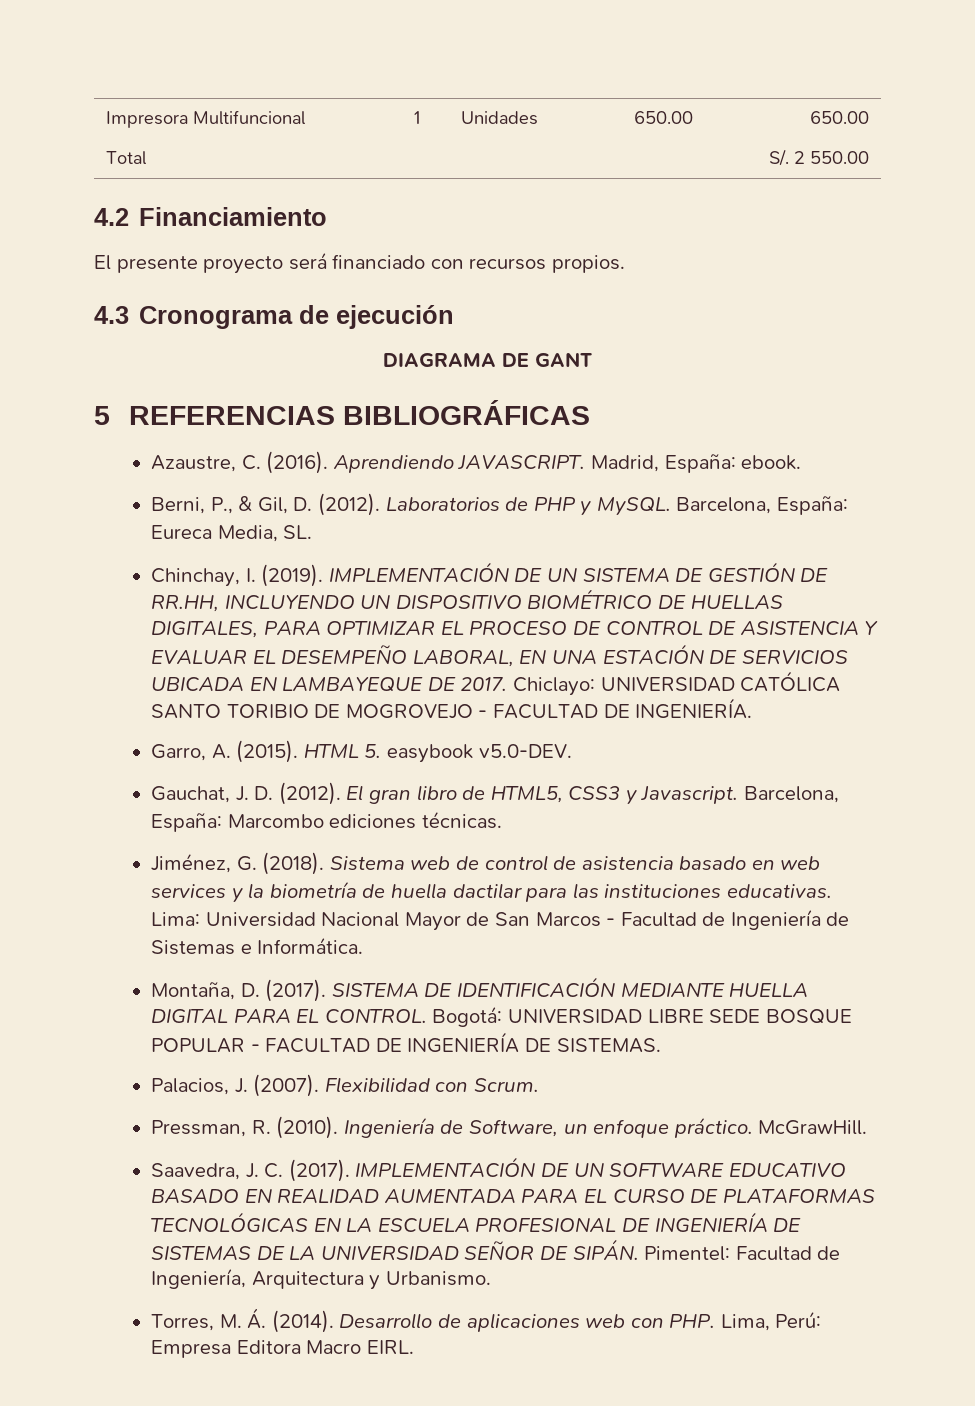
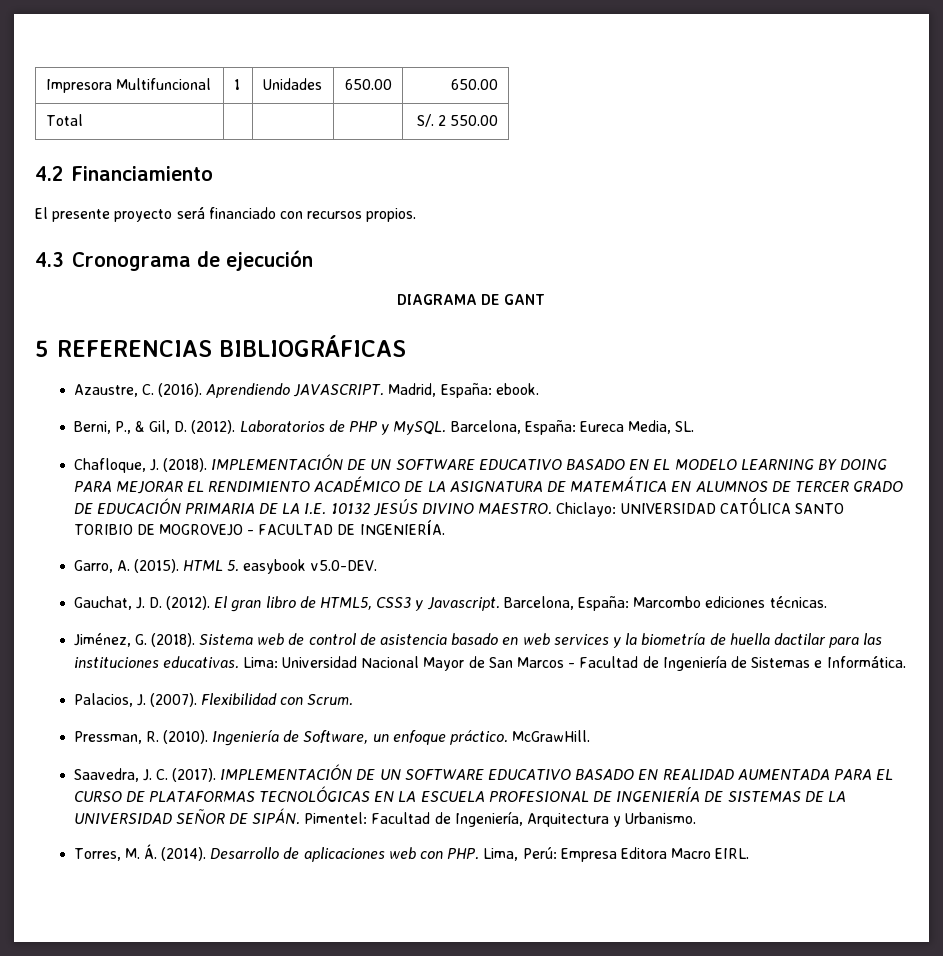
[151,562,829,587] [151,589,783,612] [151,620,879,638] [151,644,848,667] [151,676,508,692] Chinchay, I. (2019). IMPLEMENTACIÓN DE UN SISTEMA DE GESTIÓN DE RR.HH, INCLUYENDO UN DISPOSITIVO BIOMÉTRICO DE HUELLAS DIGITALES, PARA OPTIMIZAR EL PROCESO DE CONTROL DE ASISTENCIA Y EVALUAR EL DESEMPEÑO LABORAL, EN UNA ESTACIÓN DE SERVICIOS UBICADA EN LAMBAYEQUE DE 2017. -> [73,454,888,473] [73,476,904,494] [73,498,553,516] Chafloque, J. (2018). IMPLEMENTACIÓN DE UN SOFTWARE EDUCATIVO BASADO EN EL MODELO LEARNING BY DOING PARA MEJORAR EL RENDIMIENTO ACADÉMICO DE LA ASIGNATURA DE MATEMÁTICA EN ALUMNOS DE TERCER GRADO DE EDUCACIÓN PRIMARIA DE LA I.E. 10132 JESÚS DIVINO MAESTRO.
[151,977,809,1002] [151,1006,852,1027] [151,1032,661,1053] // Montaña, D. (2017). SISTEMA DE IDENTIFICACIÓN MEDIANTE HUELLA DIGITAL PARA EL CONTROL. Bogotá: UNIVERSIDAD LIBRE SEDE BOSQUE POPULAR - FACULTAD DE INGENIERÍA DE SISTEMAS. -> (906, 662) none

